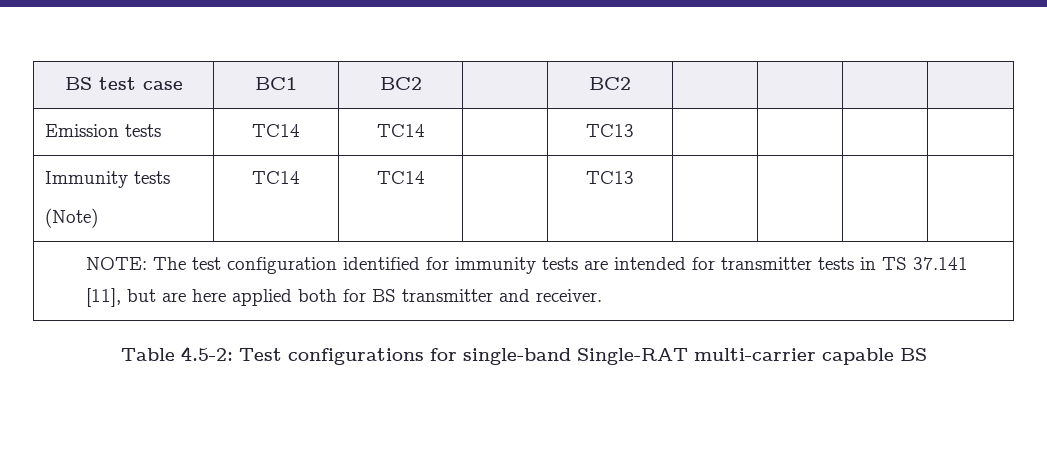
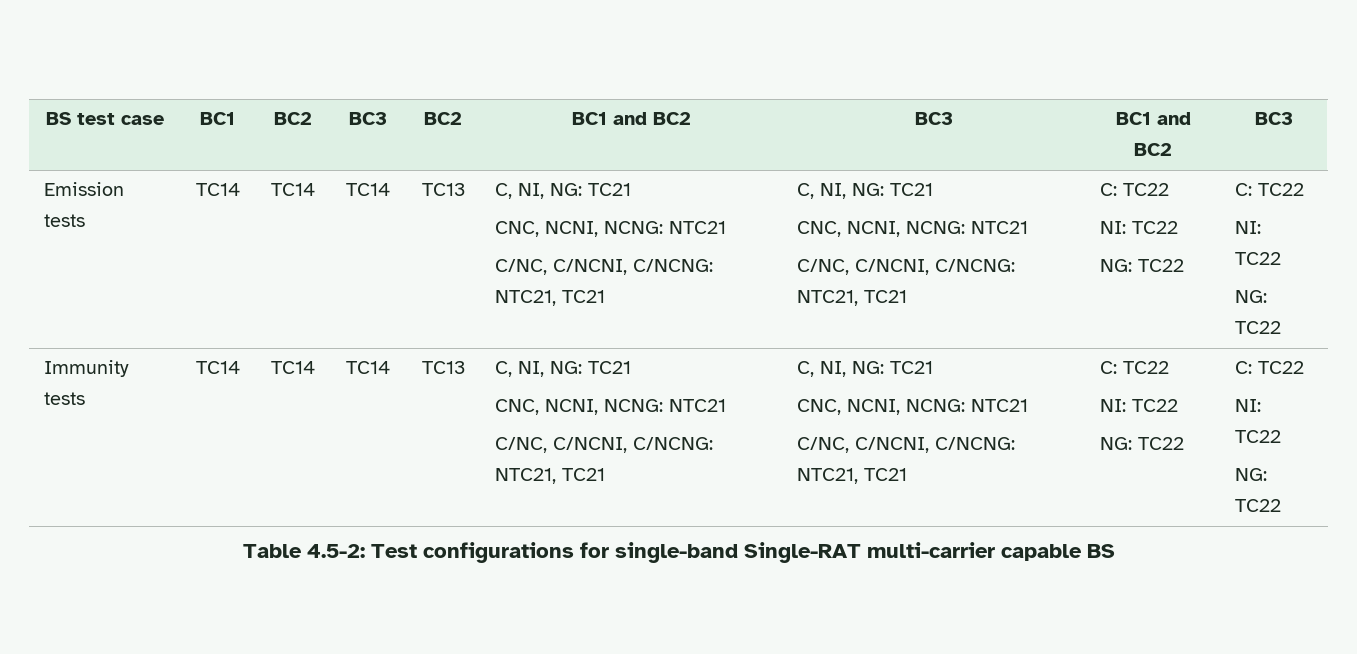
[589,77,631,90] | BC2 | | | | -> [349,112,387,125] [424,112,462,125] [572,112,691,125] [915,112,953,125] [1115,112,1191,125] [1134,143,1172,156] [1255,112,1293,125] BC3 | BC2 | BC1 and BC2 | BC3 | BC1 and BC2 | BC3
[586,124,634,137] | TC13 | | | | -> [346,183,390,196] [421,183,465,196] [495,183,632,199] [495,221,727,237] [495,259,714,275] [495,290,606,306] [797,183,934,199] [797,221,1029,237] [797,259,1016,275] [797,290,908,306] [1100,183,1170,196] [1100,221,1179,234] [1100,259,1185,272] [1235,183,1305,196] [1235,221,1262,234] [1235,252,1282,265] [1235,290,1268,303] [1235,321,1282,334] TC14 | TC13 | C, NI, NG: TC21 // CNC, NCNI, NCNG: NTC21 // C/NC, C/NCNI, C/NCNG: NTC21, TC21 | C, NI, NG: TC21 // CNC, NCNI, NCNG: NTC21 // C/NC, C/NCNI, C/NCNG: NTC21, TC21 | C: TC22 // NI: TC22 // NG: TC22 | C: TC22 // NI: TC22 // NG: TC22
[44,208,98,228] [252,171,300,184] [376,171,425,184] [586,171,634,184] [85,257,968,274] [85,288,602,307] // (Note) | TC14 | TC14 | | TC13 | | | | // NOTE: The test configuration identified for immunity tests are intended for transmitter tests in TS 37.141 [11], but are here applied both for BS transmitter and receiver. -> [195,361,240,374] [271,361,315,374] [346,361,390,374] [421,361,465,374] [495,361,632,377] [495,399,727,415] [495,437,714,453] [495,468,606,484] [797,361,934,377] [797,399,1029,415] [797,437,1016,453] [797,468,908,484] [1100,361,1170,374] [1100,399,1179,412] [1100,437,1185,450] [1235,361,1305,374] [1235,399,1262,412] [1235,430,1282,443] [1235,468,1268,481] [1235,499,1282,512] | TC14 | TC14 | TC14 | TC13 | C, NI, NG: TC21 // CNC, NCNI, NCNG: NTC21 // C/NC, C/NCNI, C/NCNG: NTC21, TC21 | C, NI, NG: TC21 // CNC, NCNI, NCNG: NTC21 // C/NC, C/NCNI, C/NCNG: NTC21, TC21 | C: TC22 // NI: TC22 // NG: TC22 | C: TC22 // NI: TC22 // NG: TC22

